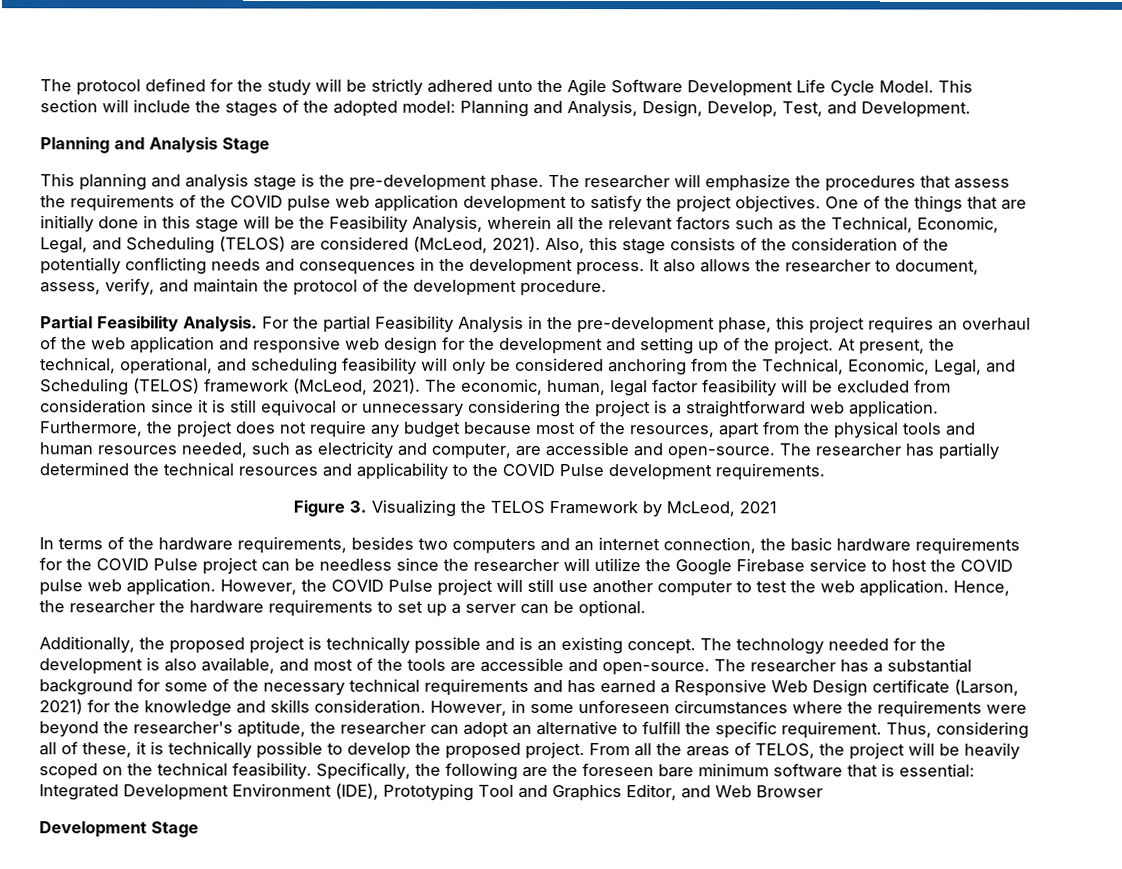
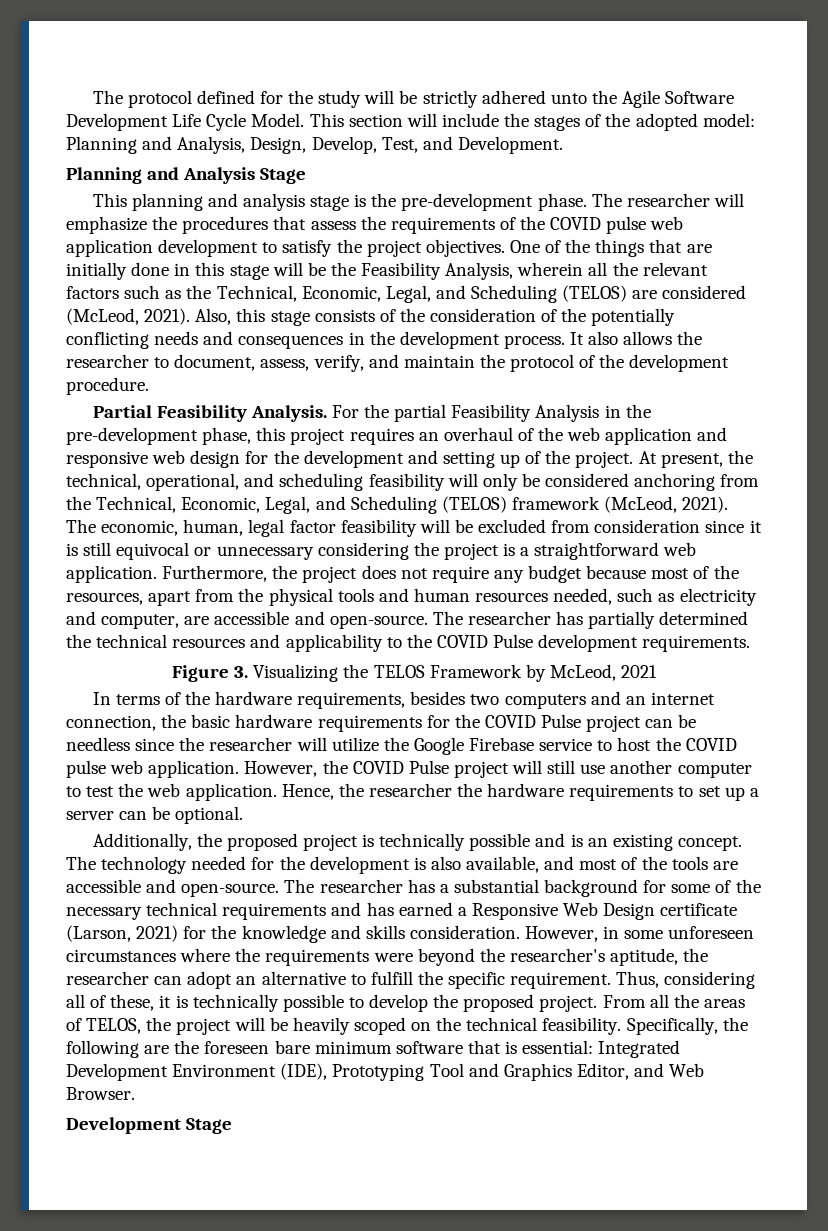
[756,785,823,798] Browser -> [66,1087,135,1100] Browser.

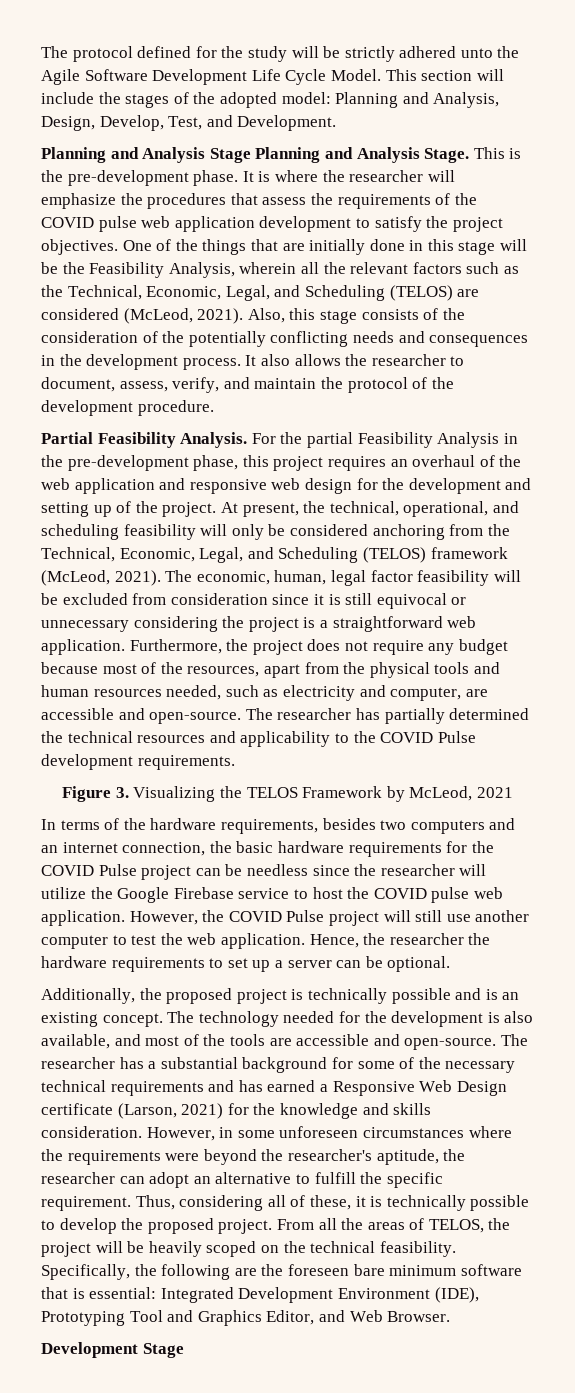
[92,193,622,211] // This planning and analysis stage is the pre-development phase. The -> [255,147,522,163] [41,170,345,186] Planning and Analysis Stage. This is the pre-development phase. It is where the

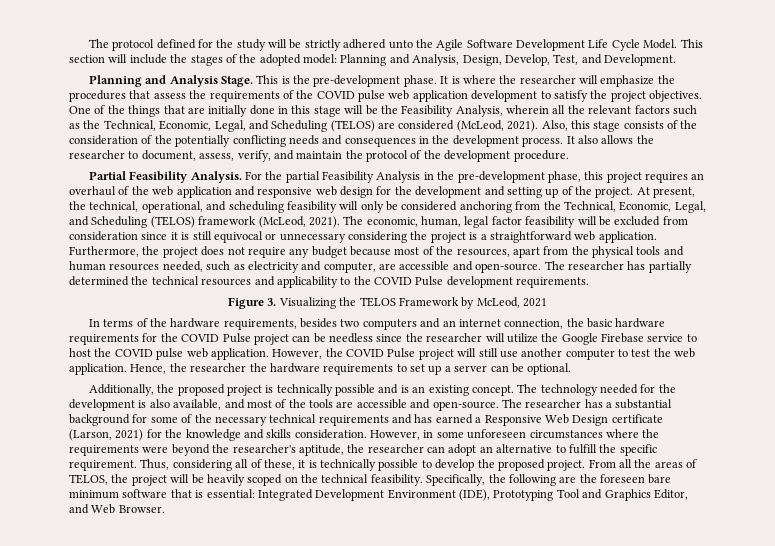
[209,147,420,163] Stage Planning and Analysis -> (218, 81) none
[41,1342,184,1358] // Development Stage -> (165, 509) none

